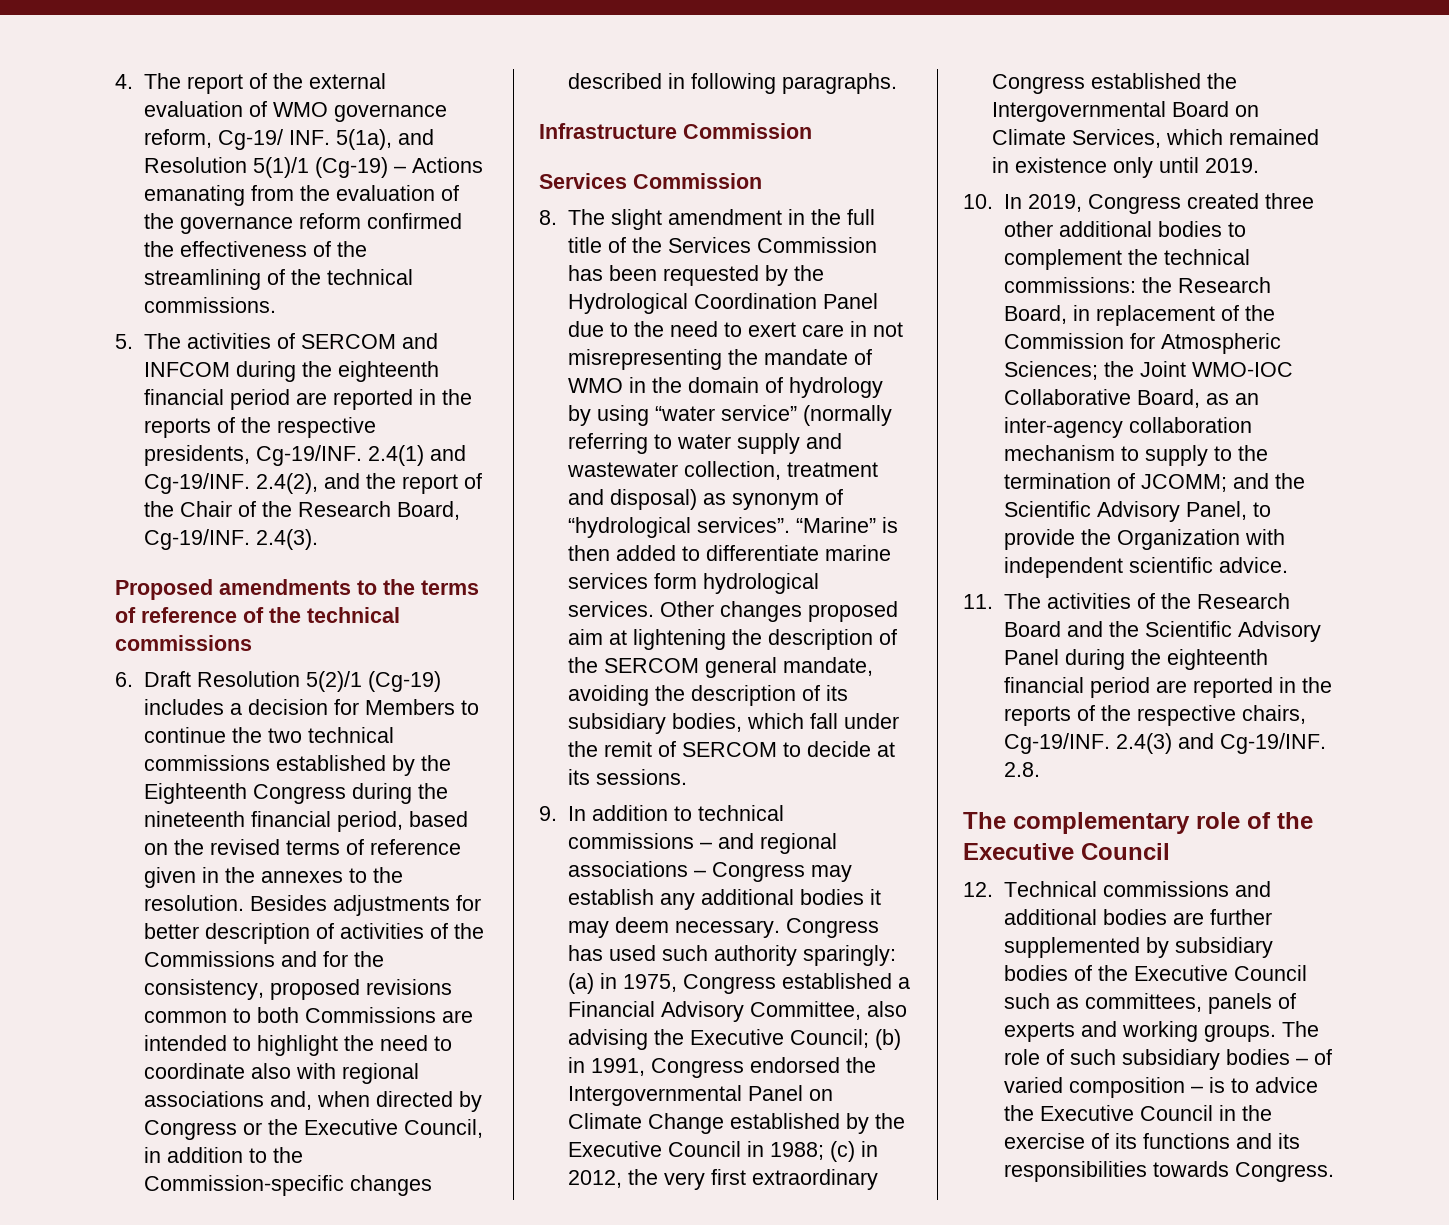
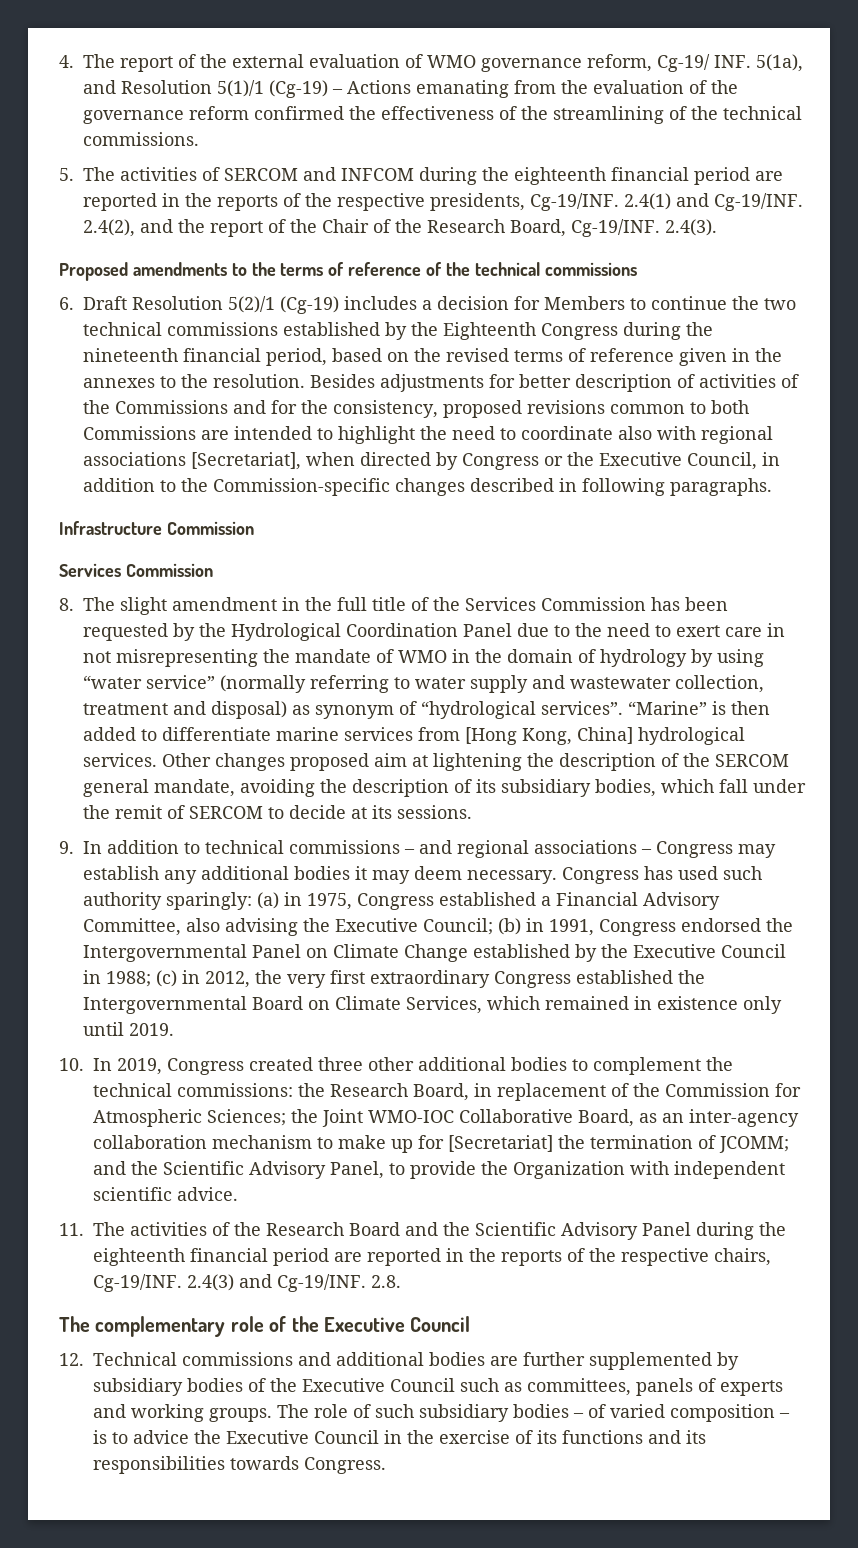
[269,1091,312,1110] and, -> [191,452,301,470] [Secretariat],
[653,573,697,589] form -> [418,727,633,745] from [Hong Kong, China]
[1144,445,1232,466] supply to -> [338,1135,553,1153] make up for [Secretariat]

